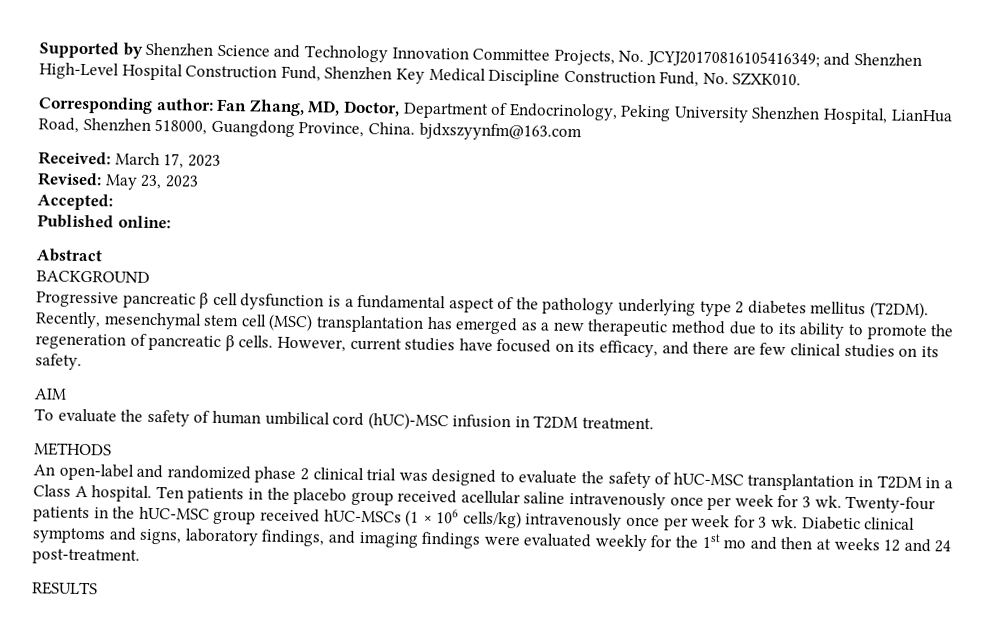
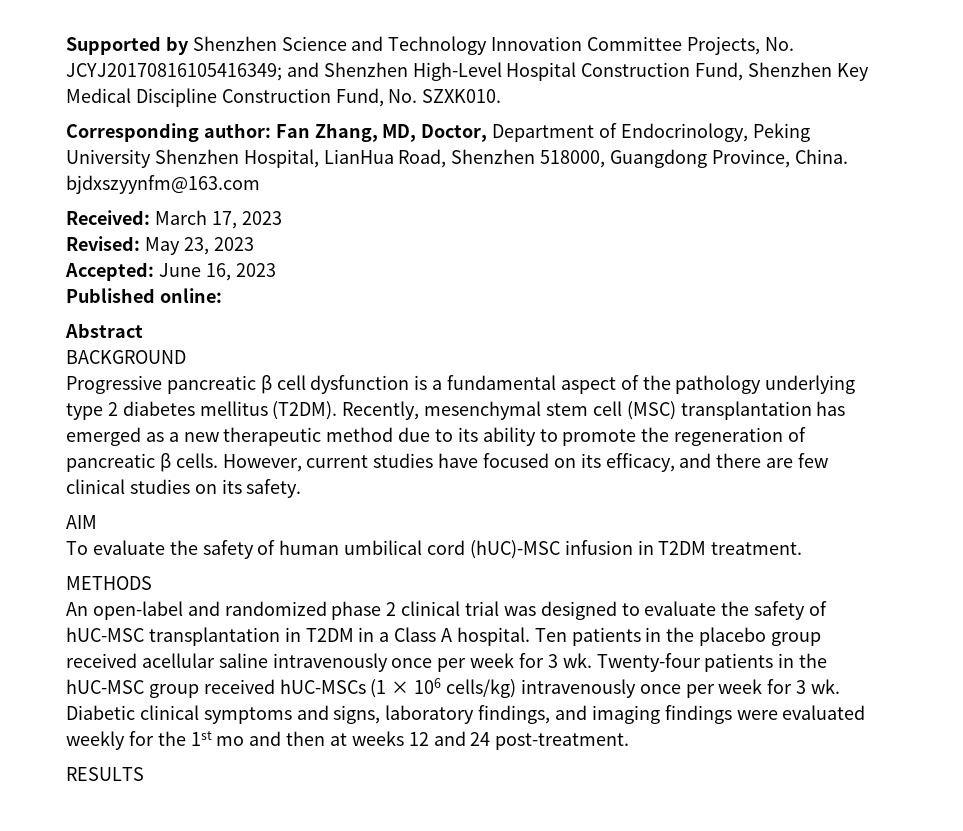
(113, 202) none -> [158,263,276,281] June 16, 2023

